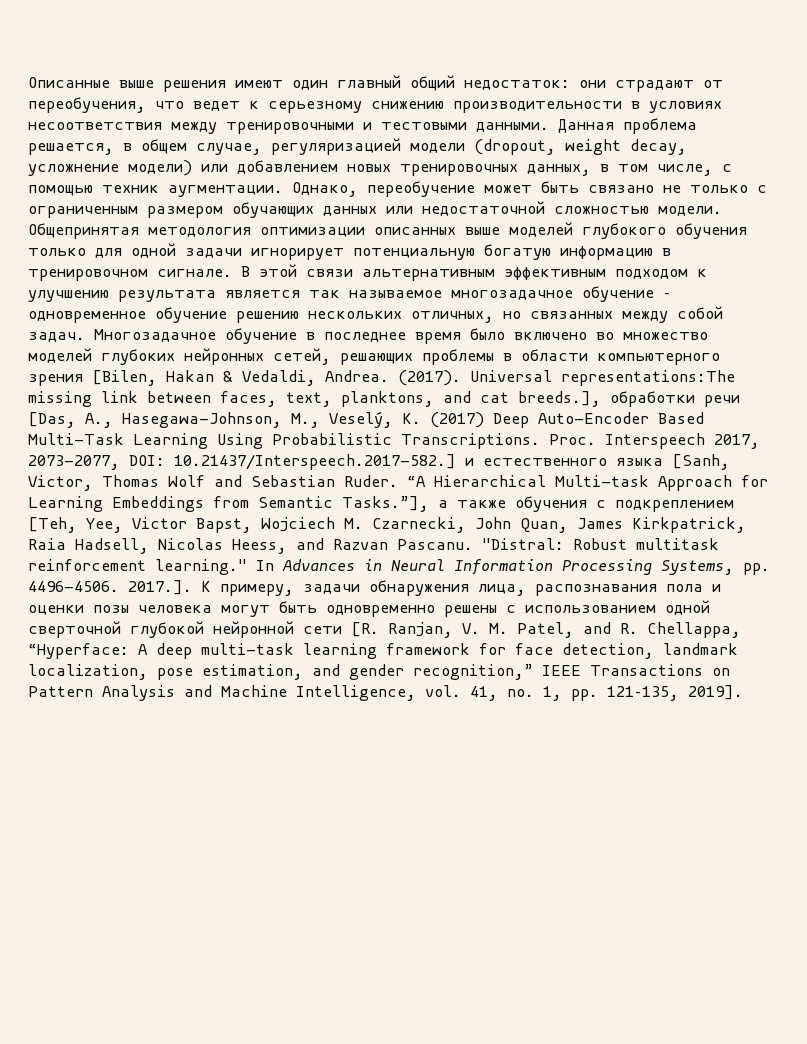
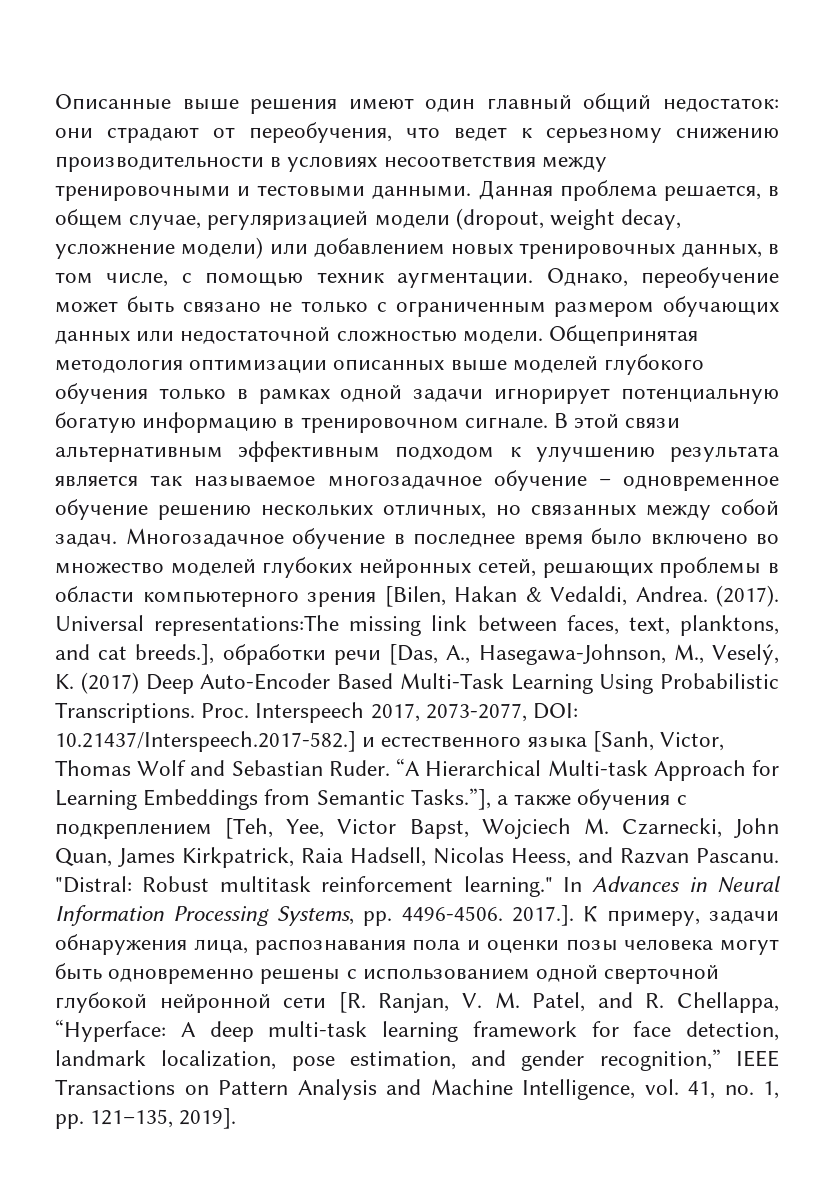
[95,248,122,258] для -> [236,388,330,404] в рамках

